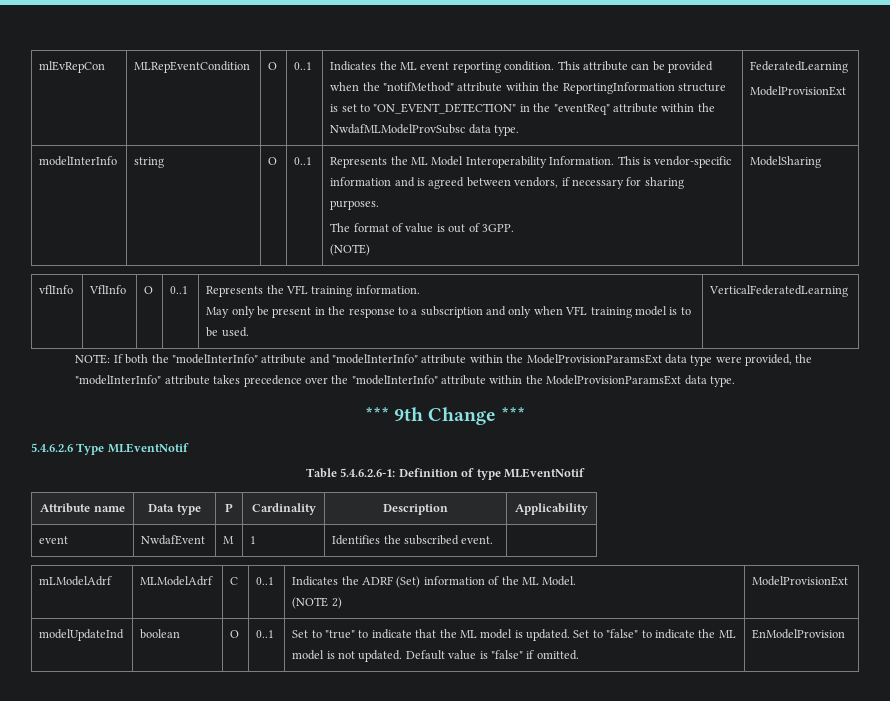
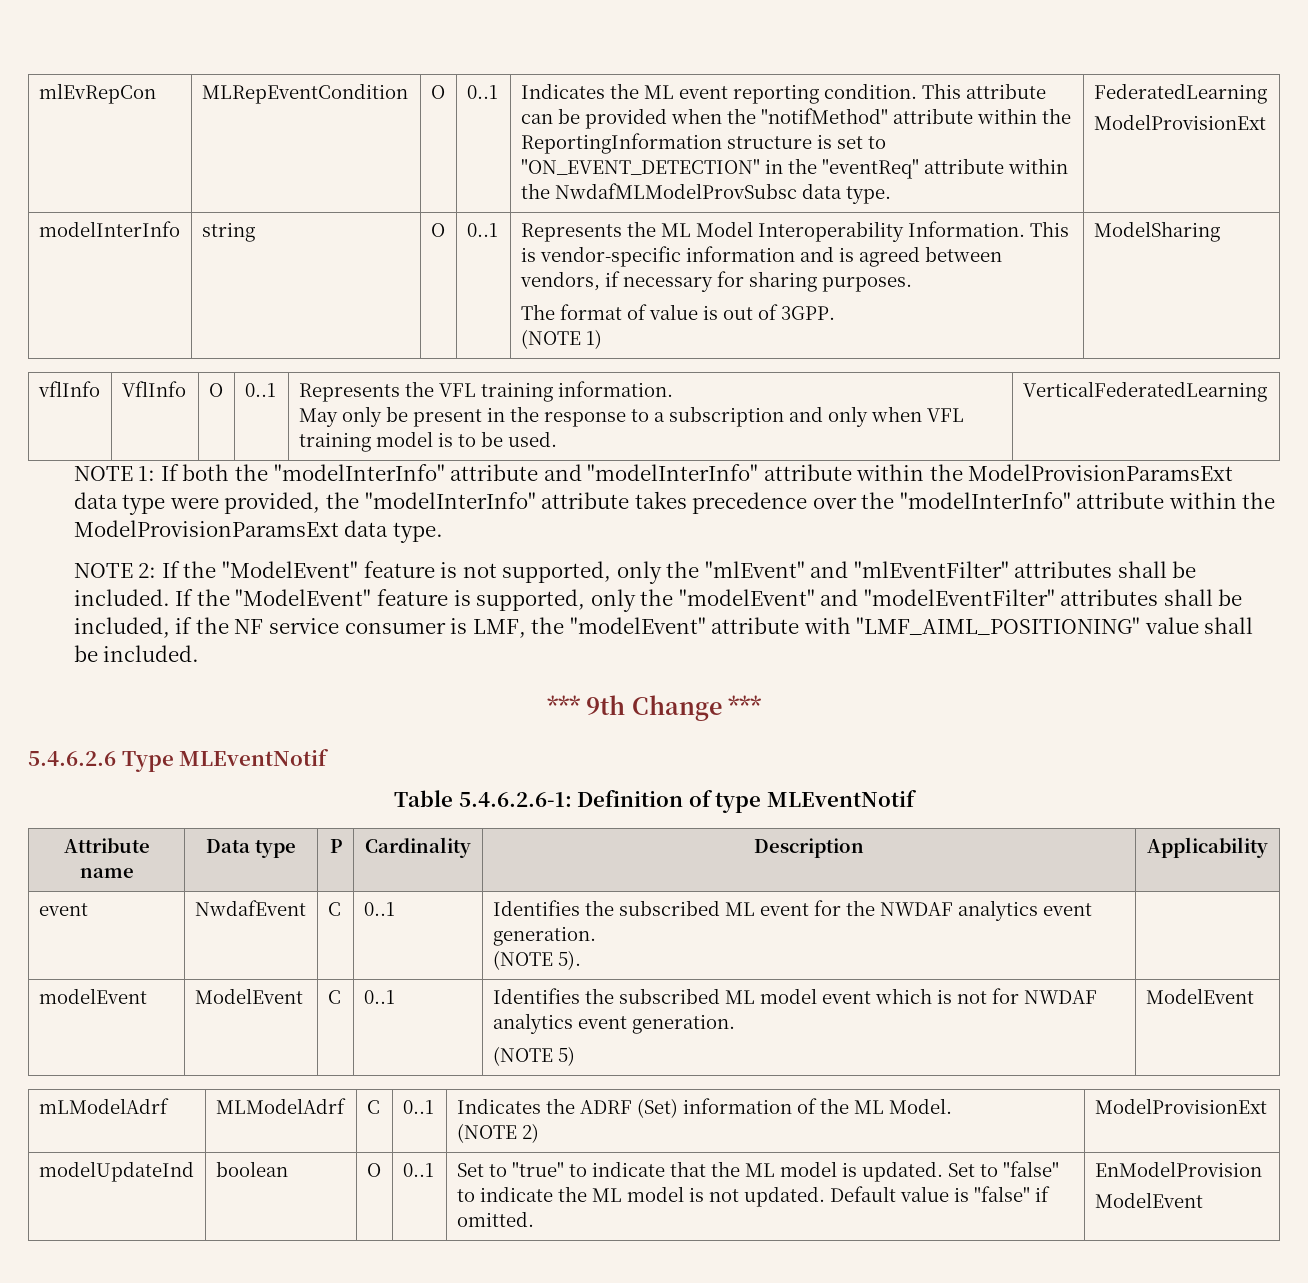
[330,244,371,256] (NOTE) -> [520,329,602,349] (NOTE 1)
[75,354,111,364] NOTE: -> [73,466,156,481] NOTE 1:
(735, 381) none -> [73,561,1197,584] [73,589,1243,612] [73,617,1254,638] [73,645,200,662] // NOTE 2: If the "ModelEvent" feature is not supported, only the "mlEvent" and "mlEventFilter" attributes shall be included. If the "ModelEvent" feature is supported, only the "modelEvent" and "modelEventFilter" attributes shall be included, if the NF service consumer is LMF, the "modelEvent" attribute with "LMF_AIML_POSITIONING" value shall be included.
[223,536,235,544] [250,536,257,544] [332,535,494,545] M | 1 | Identifies the subscribed event. | -> [327,902,341,916] [363,902,395,916] [492,900,1092,921] [492,926,596,946] [492,950,581,970] [38,988,147,1004] [194,988,303,1004] [327,990,341,1004] [363,990,395,1004] [492,988,1097,1004] [492,1013,735,1034] [492,1046,575,1066] [1145,988,1254,1004] C | 0..1 | Identifies the subscribed ML event for the NWDAF analytics event generation. // (NOTE 5). | // modelEvent | ModelEvent | C | 0..1 | Identifies the subscribed ML model event which is not for NWDAF analytics event generation. // (NOTE 5) | ModelEvent
(846, 634) none -> [1094,1192,1203,1208] // ModelEvent

